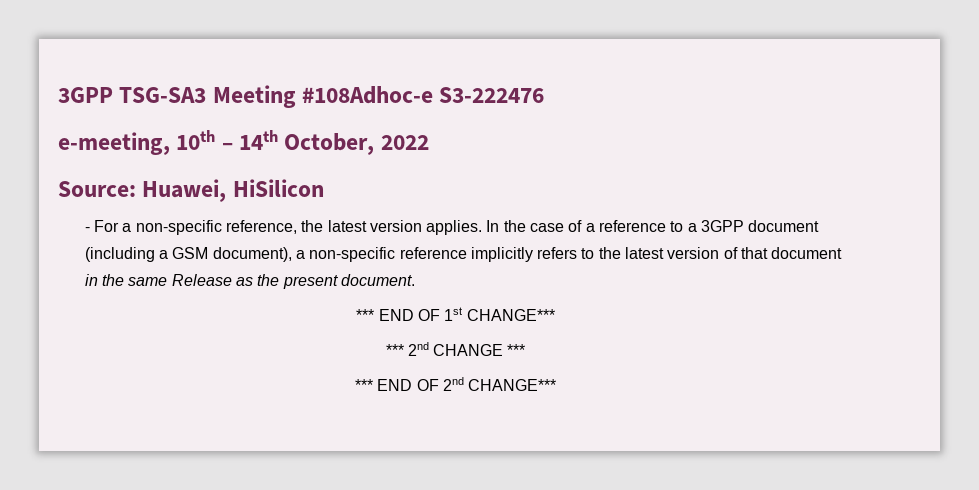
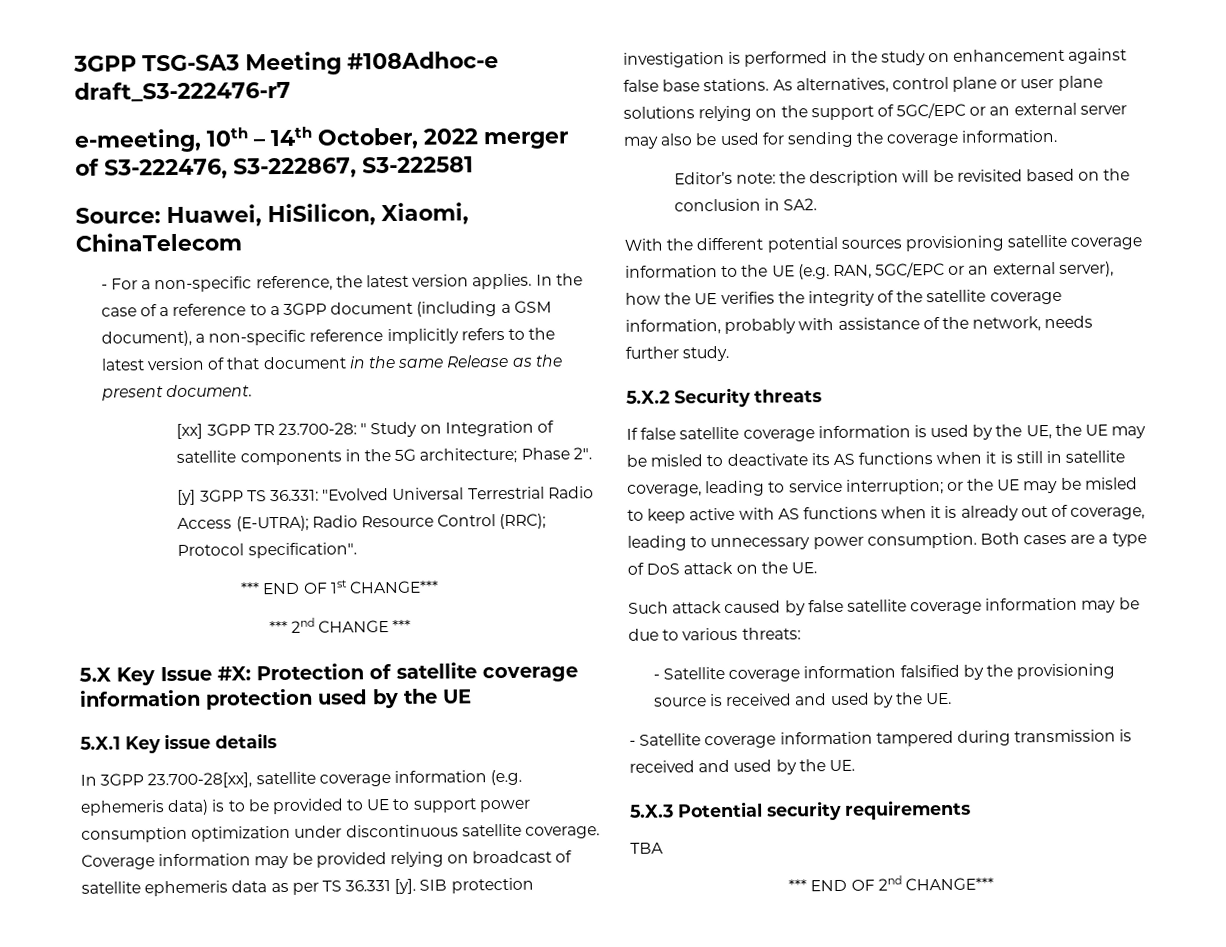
[439,87,545,103] S3-222476 -> [74,80,291,102] draft_S3-222476-r7
(429, 142) none -> [483,131,569,150] [75,156,474,180] merger of S3-222476, S3-222867, S3-222581
[232,179,324,197] HiSilicon -> [267,202,469,227] [75,232,242,252] HiSilicon, Xiaomi, ChinaTelecom
(415, 280) none -> [176,420,554,439] [176,447,592,466] [177,486,594,505] [177,513,547,532] [177,542,357,559] // [xx] 3GPP TR 23.700-28: " Study on Integration of satellite components in the 5G architecture; Phase 2". // [y] 3GPP TS 36.331: "Evolved Universal Terrestrial Radio Access (E-UTRA); Radio Resource Control (RRC); Protocol specification".
(526, 350) none -> [79,662,578,686] [79,688,472,710] [80,733,277,754] [80,769,523,789] [80,798,531,816] [81,823,600,843] [81,850,573,870] [81,877,534,897] [623,48,1128,68] [623,75,1103,94] [623,102,1127,122] [623,129,1059,149] [673,168,1131,187] [673,198,818,212] [624,234,1143,253] [625,261,1114,280] [625,289,1062,307] [625,315,1094,335] [625,345,730,362] [626,387,822,408] [626,423,1147,442] [626,450,1126,467] [627,477,1138,497] [627,504,1146,524] [627,532,1147,551] [627,561,817,575] [628,597,1140,616] [628,627,801,641] [652,663,1116,682] [653,692,953,708] [629,729,1133,749] [629,759,855,775] [630,799,971,821] [630,842,664,854] // 5.X Key Issue #X: Protection of satellite coverage information protection used by the UE // 5.X.1 Key issue details // In 3GPP 23.700-28[xx], satellite coverage information (e.g. ephemeris data) is to be provided to UE to support power consumption optimization under discontinuous satellite coverage. Coverage information may be provided relying on broadcast of satellite ephemeris data as per TS 36.331 [y]. SIB protection investigation is performed in the study on enhancement against false base stations. As alternatives, control plane or user plane solutions relying on the support of 5GC/EPC or an external server may also be used for sending the coverage information. // Editor’s note: the description will be revisited based on the conclusion in SA2. // With the different potential sources provisioning satellite coverage information to the UE (e.g. RAN, 5GC/EPC or an external server), how the UE verifies the integrity of the satellite coverage information, probably with assistance of the network, needs further study. // 5.X.2 Security threats // If false satellite coverage information is used by the UE, the UE may be misled to deactivate its AS functions when it is still in satellite coverage, leading to service interruption; or the UE may be misled to keep active with AS functions when it is already out of coverage, leading to unnecessary power consumption. Both cases are a type of DoS attack on the UE. // Such attack caused by false satellite coverage information may be due to various threats: // - Satellite coverage information falsified by the provisioning source is received and used by the UE. // - Satellite coverage information tampered during transmission is received and used by the UE. // 5.X.3 Potential security requirements // TBA

